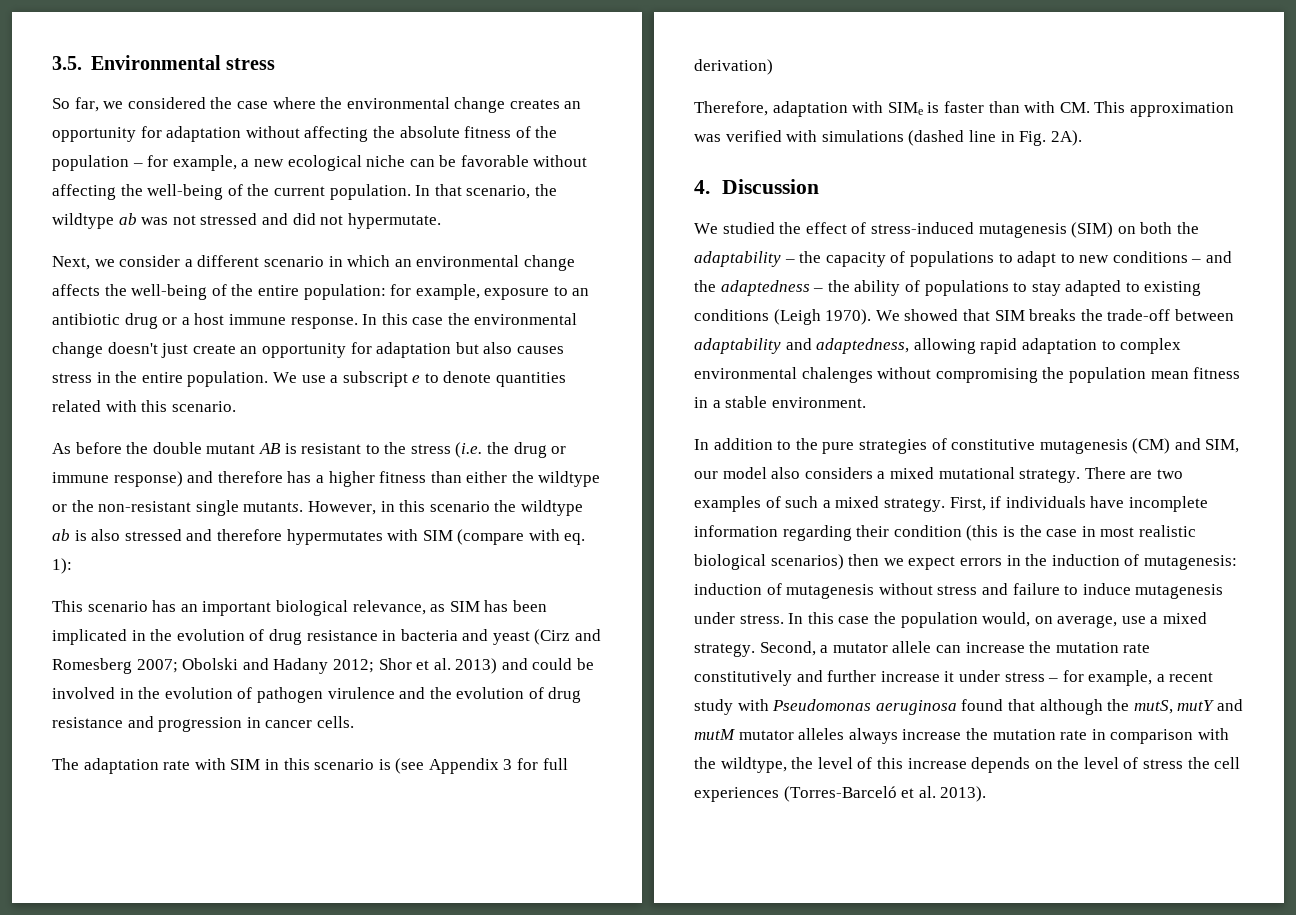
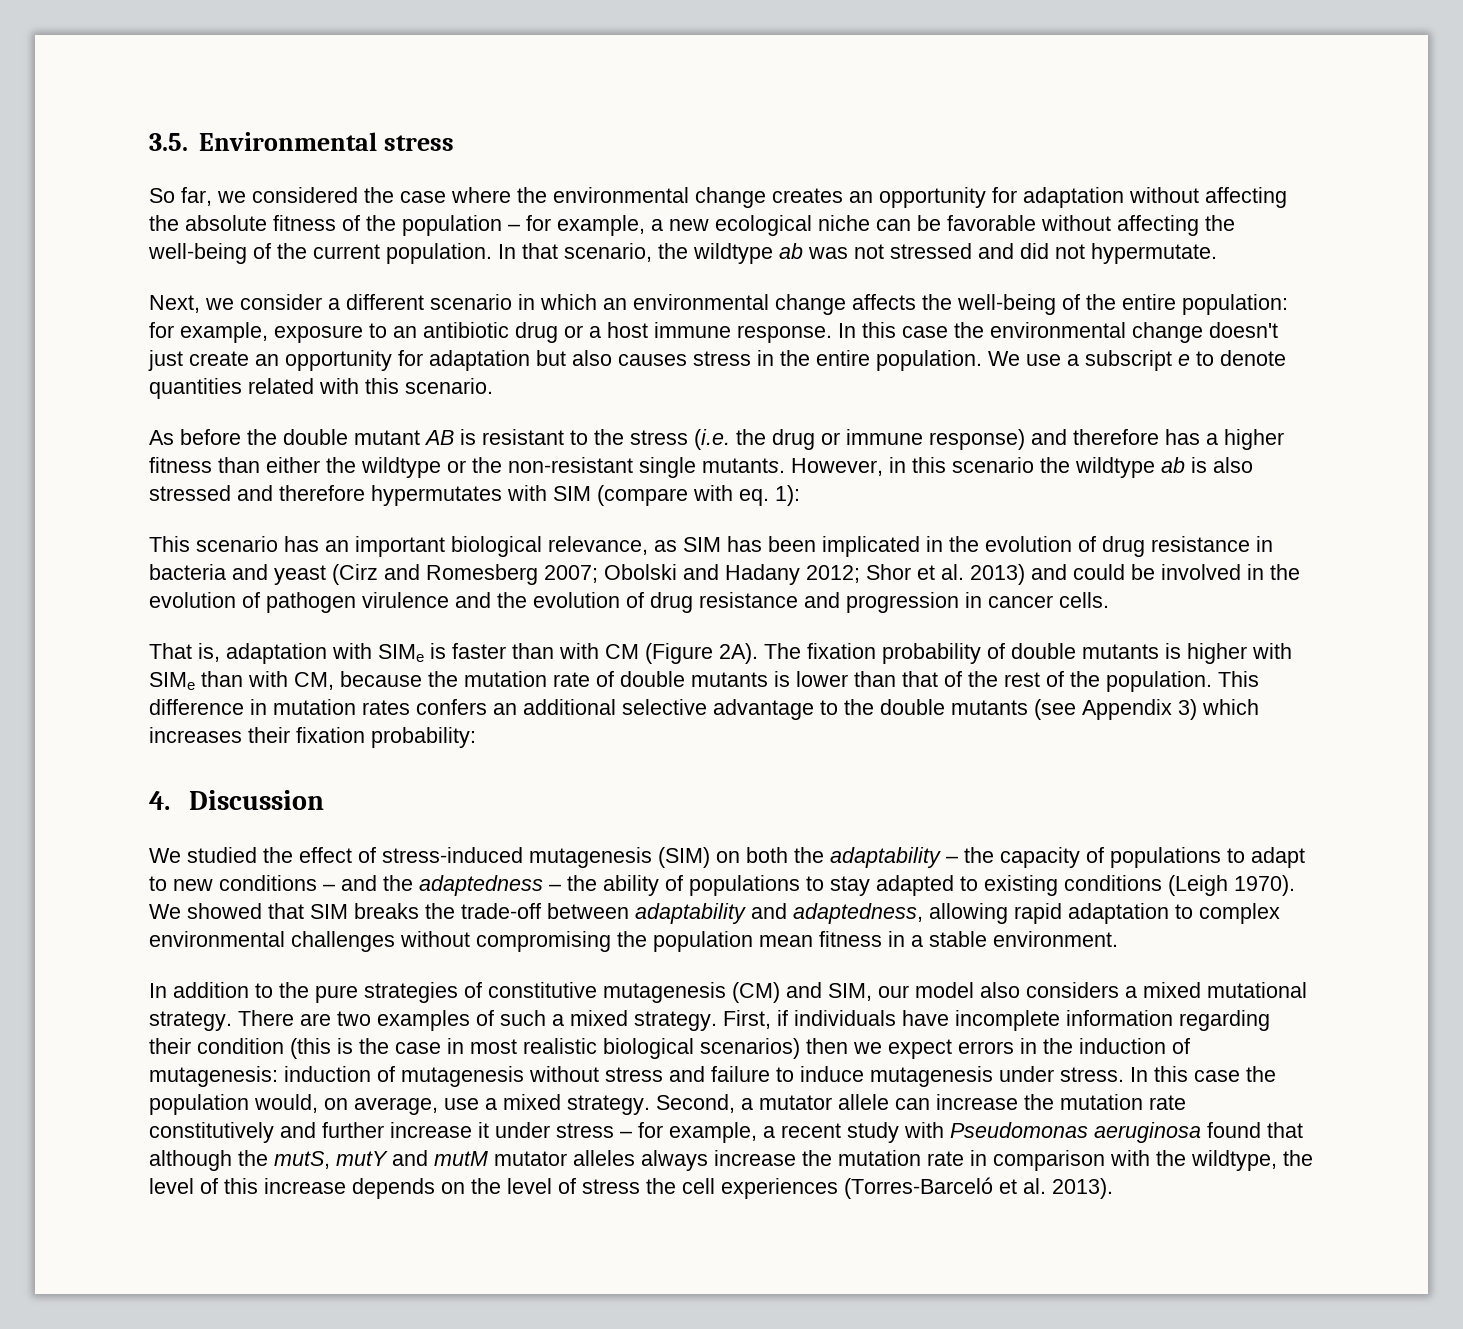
[52,758,568,774] [694,59,773,75] [694,101,768,116] The adaptation rate with SIM in this scenario is (see Appendix 3 for full derivation) // Therefore, -> [149,643,220,662] That is,
[1059,101,1234,117] [694,130,1082,146] CM. This approximation was verified with simulations (dashed line in Fig. 2A). -> [605,643,1292,664] [149,671,1259,692] [149,699,1259,720] [149,727,476,748] CM (Figure 2A). The fixation probability of double mutants is higher with SIMe than with CM, because the mutation rate of double mutants is lower than that of the rest of the population. This difference in mutation rates confers an additional selective advantage to the double mutants (see Appendix 3) which increases their fixation probability:
[801,367,873,383] chalenges -> [291,931,395,952] challenges

